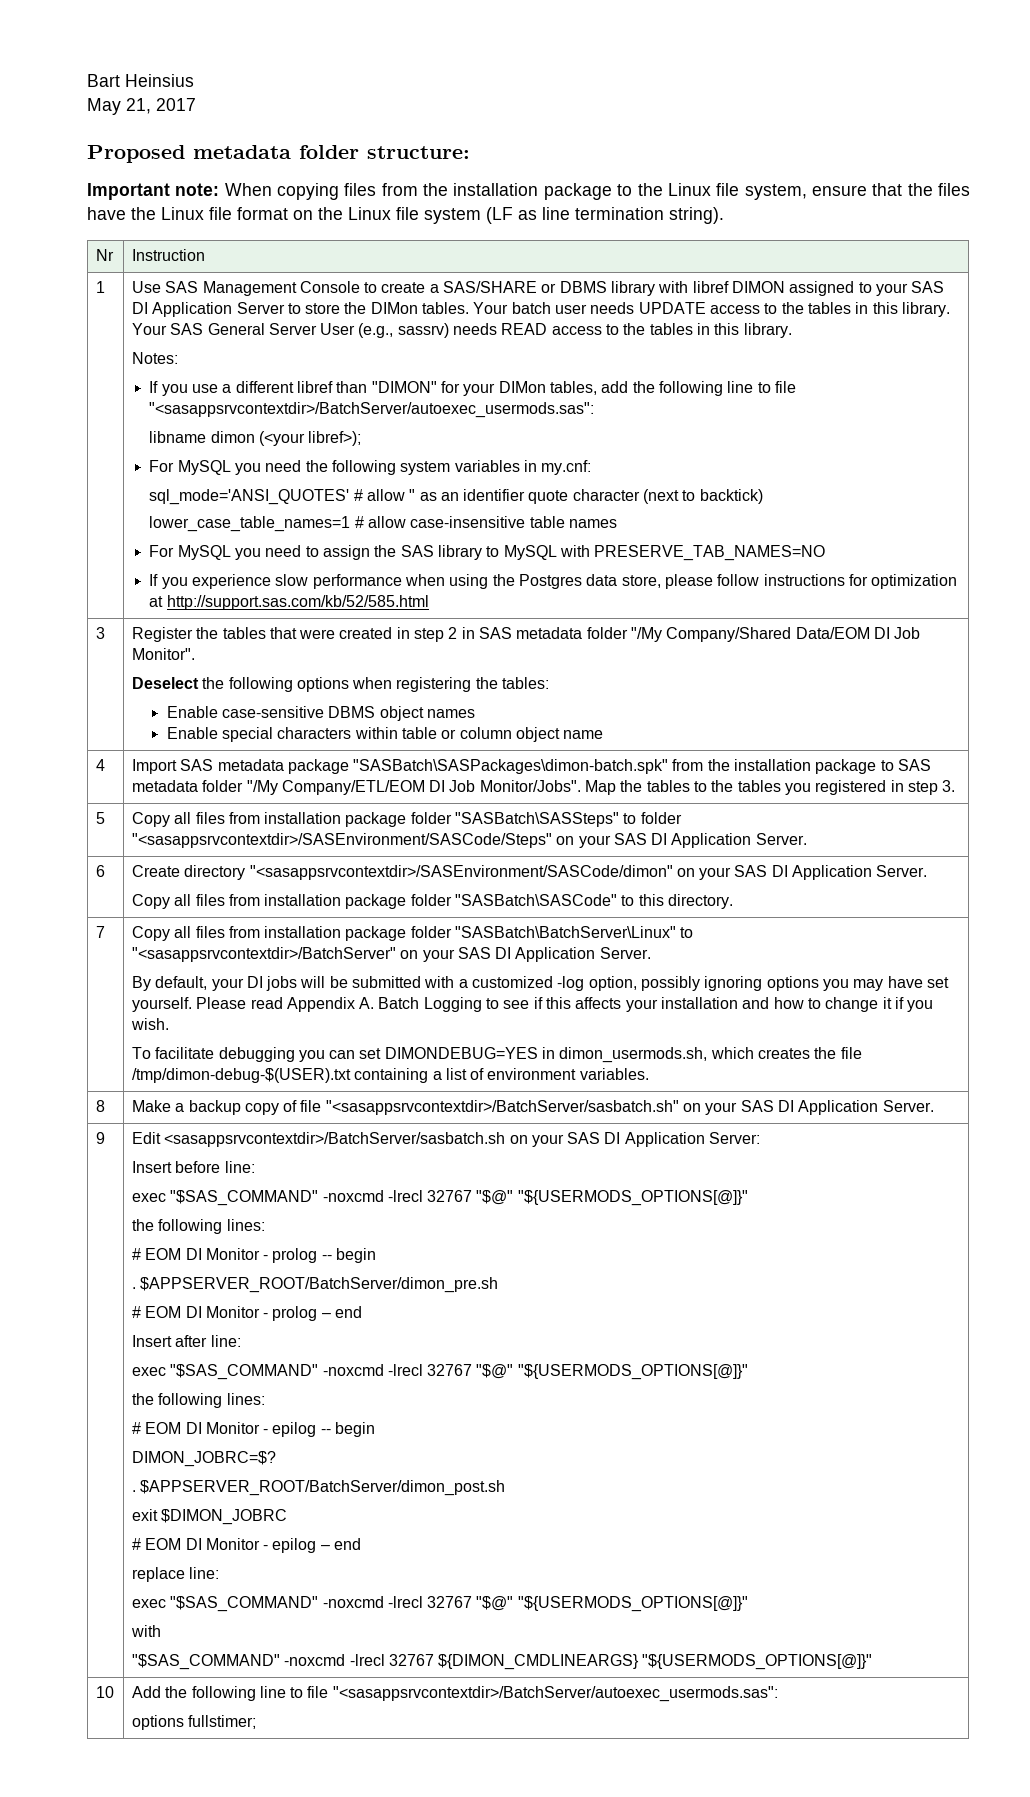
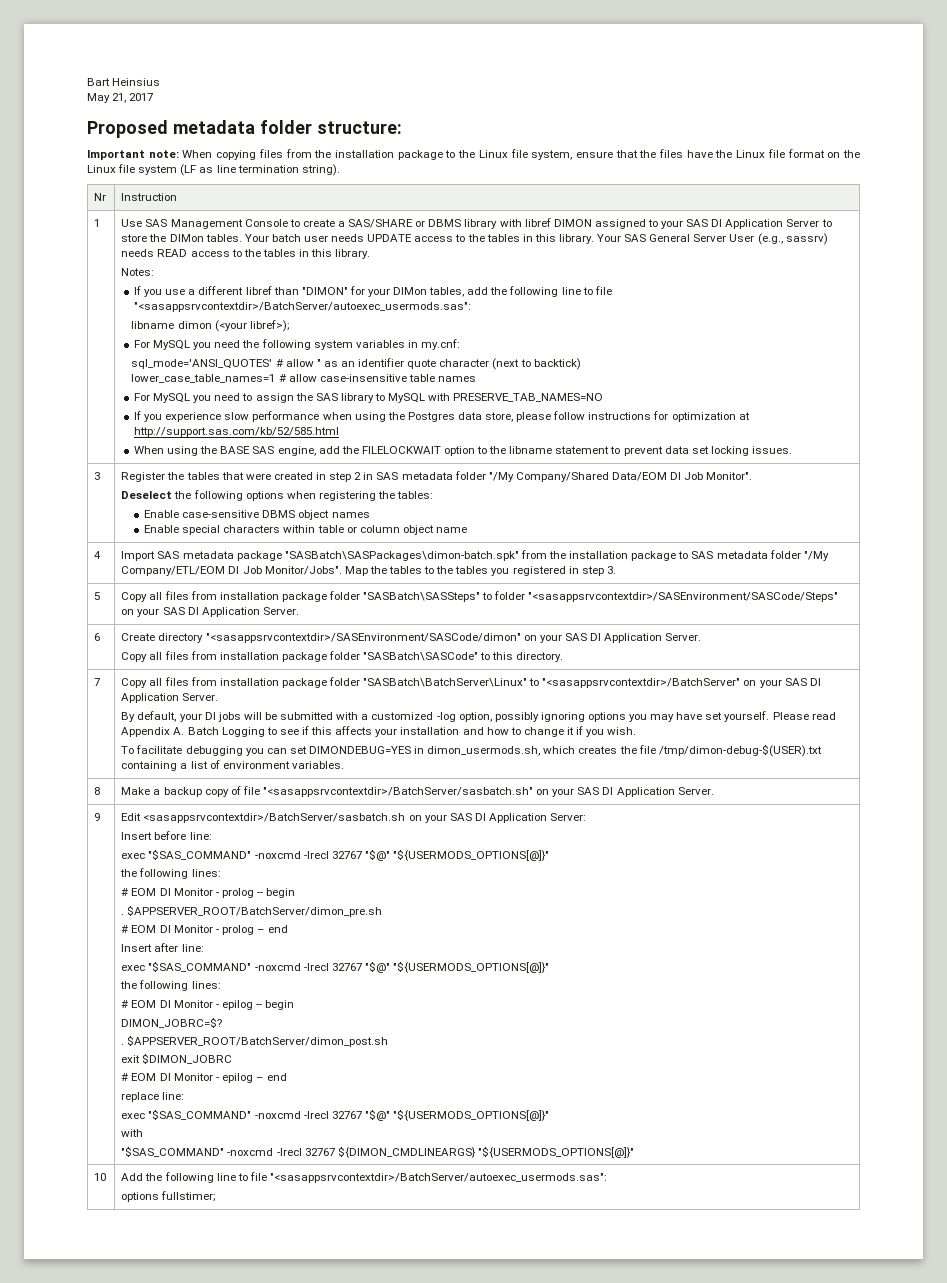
(429, 602) none -> [134,446,793,456] // When using the BASE SAS engine, add the FILELOCKWAIT option to the libname statement to prevent data set locking issues.

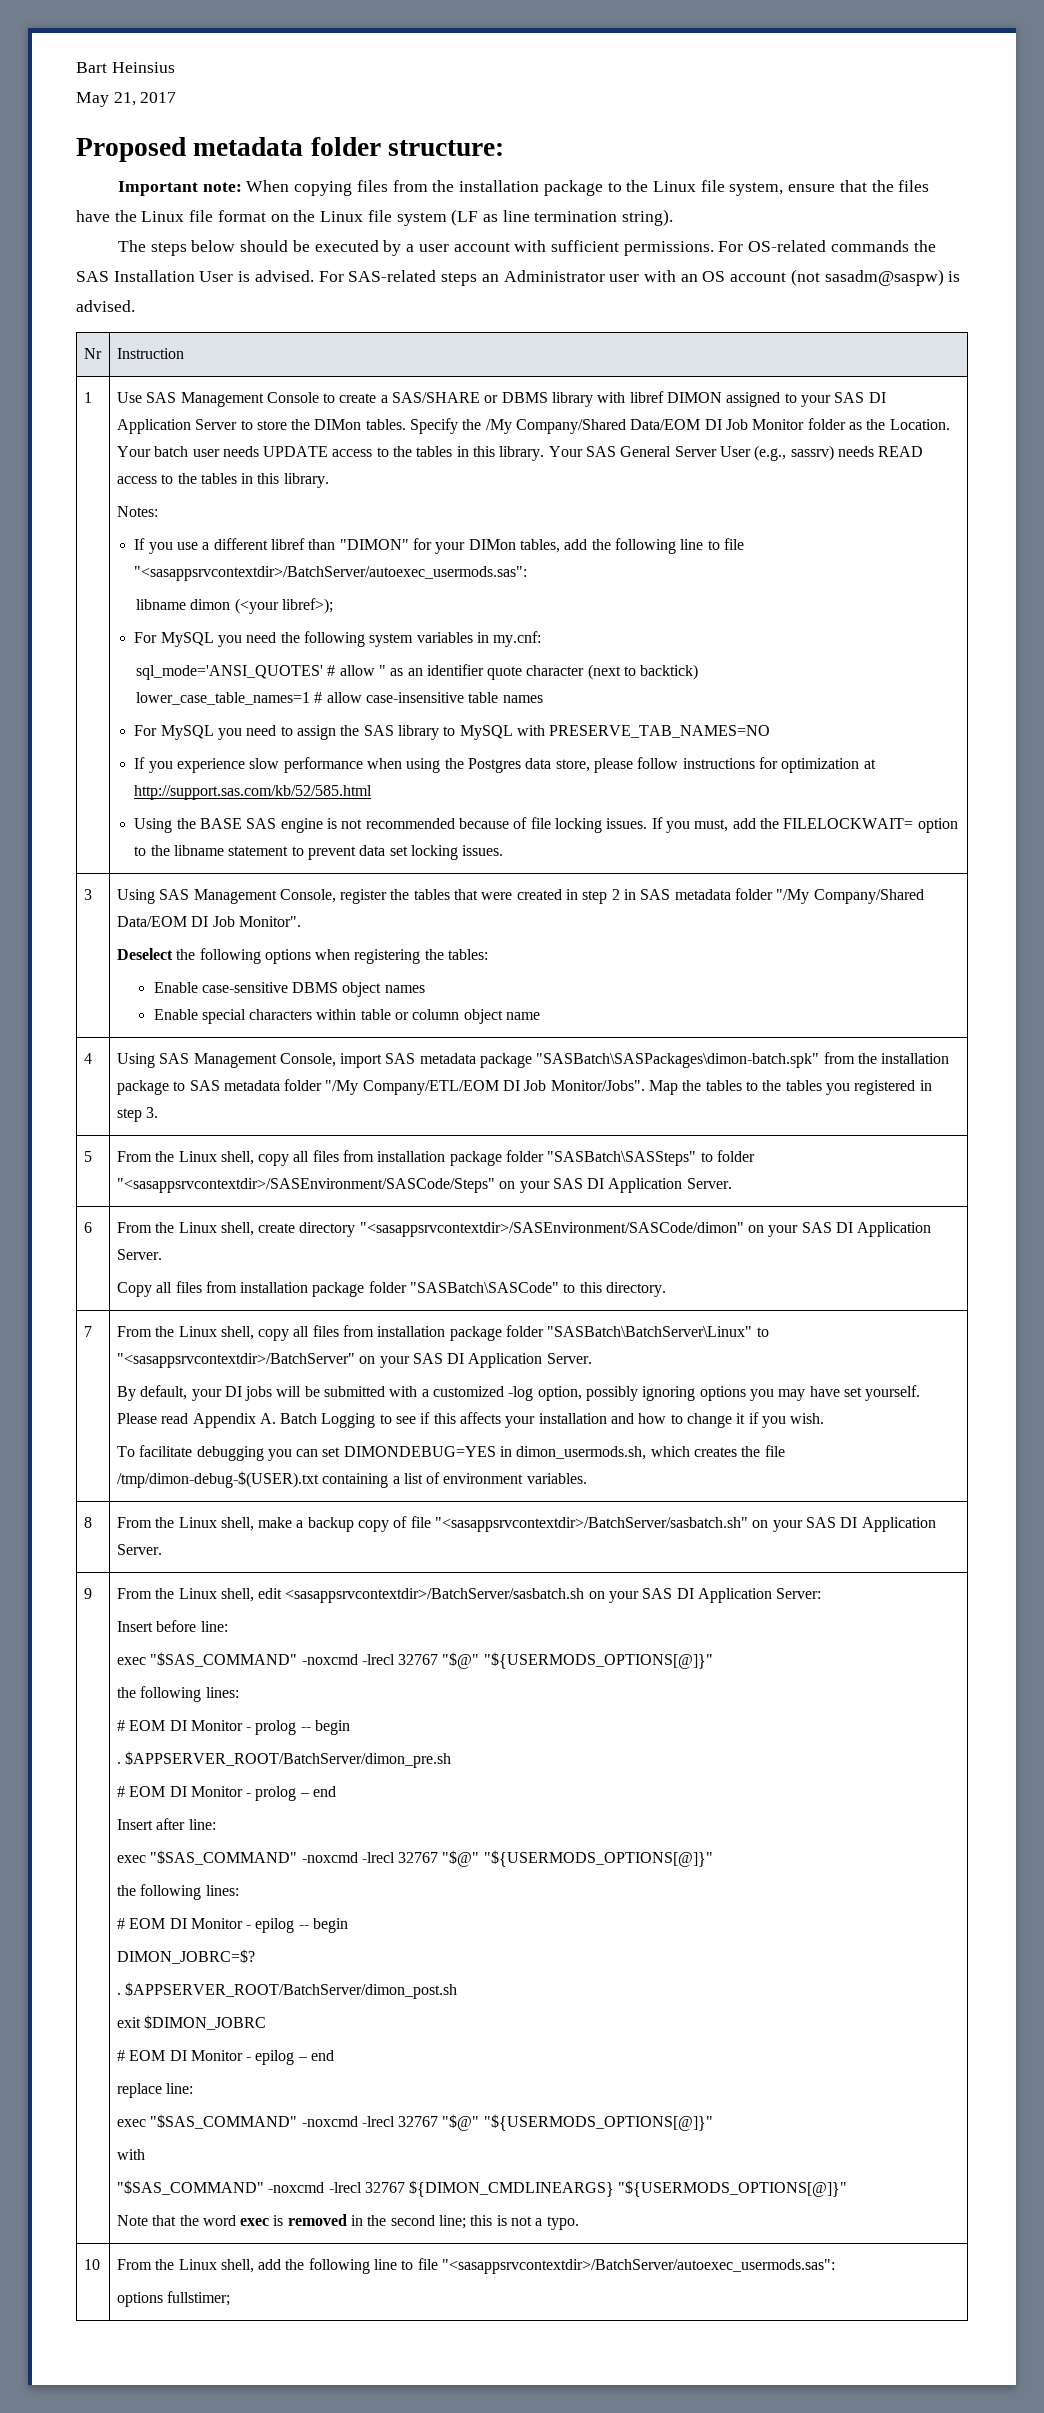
(340, 170) none -> [117,240,936,256] [76,269,961,286] [76,300,135,312] // The steps below should be executed by a user account with sufficient permissions. For OS-related commands the SAS Installation User is advised. For SAS-related steps an Administrator user with an OS account (not sasadm@saspw) is advised.
(242, 238) none -> [410,418,950,434] Specify the /My Company/Shared Data/EOM DI Job Monitor folder as the Location.
[134,446,199,456] When using -> [134,818,173,833] Using
[277,446,441,456] engine, add the FILELOCKWAIT -> [280,817,914,833] engine is not recommended because of file locking issues. If you must, add the FILELOCKWAIT=
[121,472,166,482] Register -> [116,889,388,904] Using SAS Management Console, register
[121,551,156,561] Import -> [116,1053,383,1068] Using SAS Management Console, import
[121,592,148,602] Copy -> [116,1151,290,1166] From the Linux shell, copy
[121,633,156,641] Create -> [116,1222,296,1236] From the Linux shell, create
[121,678,148,688] Copy -> [116,1326,290,1341] From the Linux shell, copy
[121,787,151,795] Make -> [116,1517,293,1531] From the Linux shell, make
[121,813,142,821] Edit -> [116,1588,283,1602] From the Linux shell, edit
[94,1173,107,1181] [121,1173,144,1181] // 10 | Add -> [116,2214,579,2230] [83,2259,100,2270] [116,2259,282,2273] // Note that the word exec is removed in the second line; this is not a typo. // 10 | From the Linux shell, add

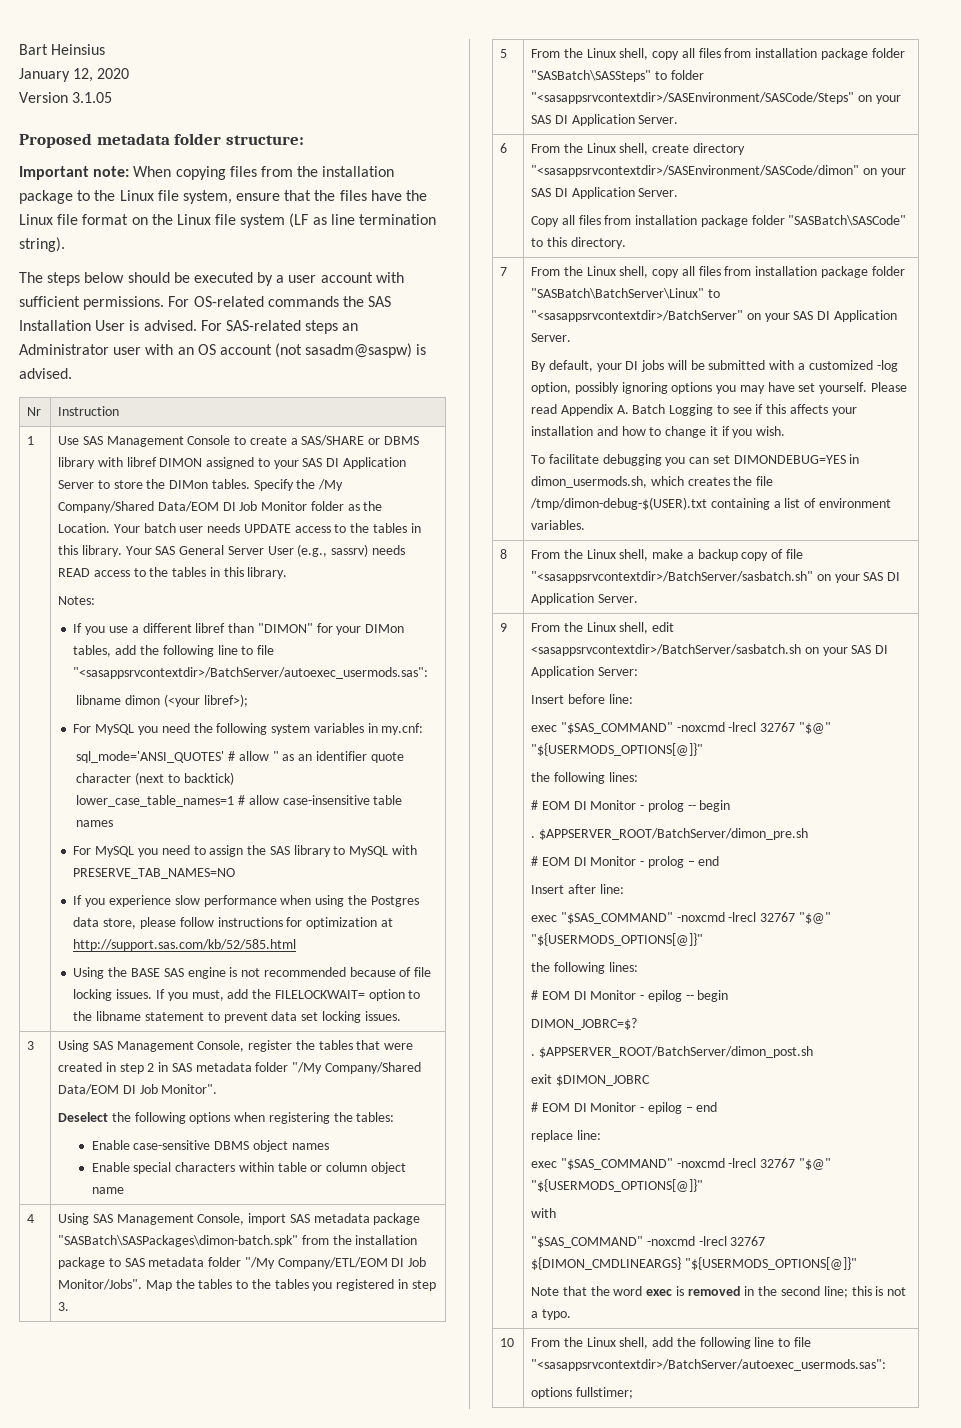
[76,92,177,107] May 21, 2017 -> [19,68,130,82] [19,92,113,103] January 12, 2020 // Version 3.1.05

